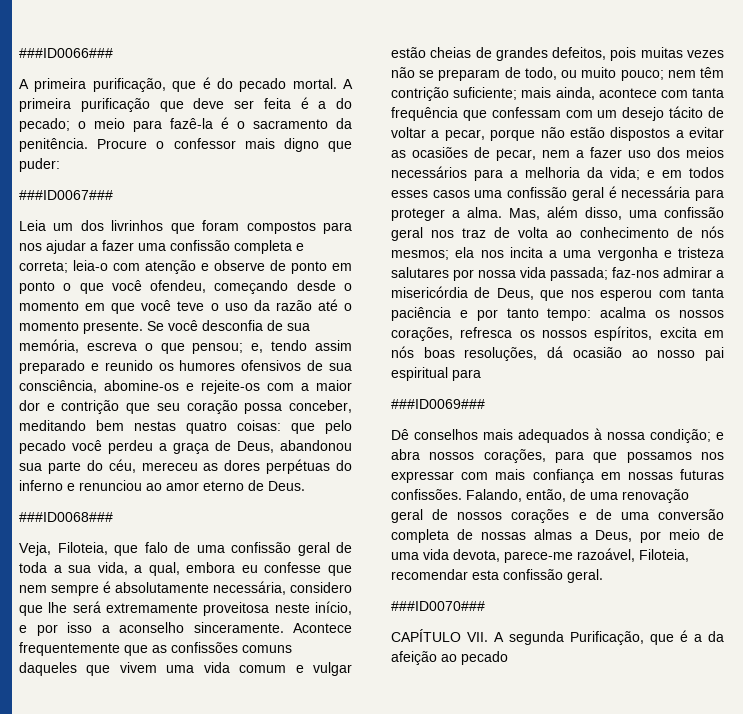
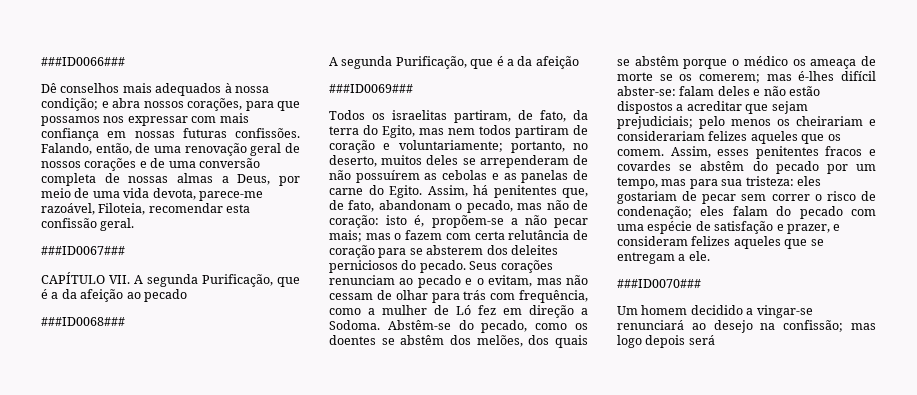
[19,77,353,92] [19,97,352,112] [19,117,352,132] [19,138,352,152] [19,158,60,172] [19,190,113,200] [19,220,352,234] [19,240,304,254] [19,260,352,274] [19,280,352,294] [19,299,352,314] [19,320,310,334] [19,339,352,354] [19,360,352,374] [19,380,352,394] [19,400,353,414] [19,420,352,434] [19,440,352,454] [19,459,352,474] [19,480,305,491] [19,512,113,522] [19,542,352,556] [19,562,352,576] [19,581,352,596] [19,601,352,616] [19,622,352,636] [19,642,292,656] [19,662,352,676] [391,47,724,61] [391,67,724,81] [391,87,724,101] [391,106,724,121] [391,127,724,141] [391,147,724,161] [391,166,724,181] [391,186,724,201] [391,206,724,221] [391,226,724,241] [391,247,724,261] [391,267,724,281] [391,286,724,301] [391,307,724,321] [391,326,724,341] [391,346,724,361] [391,367,481,381] [391,399,485,409] // A primeira purificação, que é do pecado mortal. A primeira purificação que deve ser feita é a do pecado; o meio para fazê-la é o sacramento da penitência. Procure o confessor mais digno que puder: // ###ID0067### // Leia um dos livrinhos que foram compostos para nos ajudar a fazer uma confissão completa e correta; leia-o com atenção e observe de ponto em ponto o que você ofendeu, começando desde o momento em que você teve o uso da razão até o momento presente. Se você desconfia de sua memória, escreva o que pensou; e, tendo assim preparado e reunido os humores ofensivos de sua consciência, abomine-os e rejeite-os com a maior dor e contrição que seu coração possa conceber, meditando bem nestas quatro coisas: que pelo pecado você perdeu a graça de Deus, abandonou sua parte do céu, mereceu as dores perpétuas do inferno e renunciou ao amor eterno de Deus. // ###ID0068### // Veja, Filoteia, que falo de uma confissão geral de toda a sua vida, a qual, embora eu confesse que nem sempre é absolutamente necessária, considero que lhe será extremamente proveitosa neste início, e por isso a aconselho sinceramente. Acontece frequentemente que as confissões comuns daqueles que vivem uma vida comum e vulgar estão cheias de grandes defeitos, pois muitas vezes não se preparam de todo, ou muito pouco; nem têm contrição suficiente; mais ainda, acontece com tanta frequência que confessam com um desejo tácito de voltar a pecar, porque não estão dispostos a evitar as ocasiões de pecar, nem a fazer uso dos meios necessários para a melhoria da vida; e em todos esses casos uma confissão geral é necessária para proteger a alma. Mas, além disso, uma confissão geral nos traz de volta ao conhecimento de nós mesmos; ela nos incita a uma vergonha e tristeza salutares por nossa vida passada; faz-nos admirar a misericórdia de Deus, que nos esperou com tanta paciência e por tanto tempo: acalma os nossos corações, refresca os nossos espíritos, excita em nós boas resoluções, dá ocasião ao nosso pai espiritual para // ###ID0069### -> (125, 61) none
[391,601,485,611] ###ID0070### -> [41,246,125,255] ###ID0067###
(508, 658) none -> [41,317,125,326] [329,56,579,69] [329,84,413,93] [329,110,588,123] [329,125,588,138] [329,140,588,153] [329,155,588,168] [329,170,588,183] [329,185,588,198] [329,200,588,213] [329,215,588,228] [329,230,588,242] [329,245,558,258] [329,260,553,273] [329,275,588,288] [329,290,588,303] [329,305,588,318] [329,320,588,333] [329,335,588,348] [617,56,876,69] [617,71,876,83] [617,86,820,96] [617,101,808,114] [617,116,876,129] [617,131,841,144] [617,146,876,159] [617,161,876,174] [617,176,821,189] [617,191,876,204] [617,206,876,219] [617,221,841,234] [617,236,824,249] [617,251,710,264] [617,279,701,288] [617,305,813,318] [617,320,876,333] [617,335,715,348] // ###ID0068### // A segunda Purificação, que é a da afeição // ###ID0069### // Todos os israelitas partiram, de fato, da terra do Egito, mas nem todos partiram de coração e voluntariamente; portanto, no deserto, muitos deles se arrependeram de não possuírem as cebolas e as panelas de carne do Egito. Assim, há penitentes que, de fato, abandonam o pecado, mas não de coração: isto é, propõem-se a não pecar mais; mas o fazem com certa relutância de coração para se absterem dos deleites perniciosos do pecado. Seus corações renunciam ao pecado e o evitam, mas não cessam de olhar para trás com frequência, como a mulher de Ló fez em direção a Sodoma. Abstêm-se do pecado, como os doentes se abstêm dos melões, dos quais se abstêm porque o médico os ameaça de morte se os comerem; mas é-lhes difícil abster-se: falam deles e não estão dispostos a acreditar que sejam prejudiciais; pelo menos os cheirariam e considerariam felizes aqueles que os comem. Assim, esses penitentes fracos e covardes se abstêm do pecado por um tempo, mas para sua tristeza: eles gostariam de pecar sem correr o risco de condenação; eles falam do pecado com uma espécie de satisfação e prazer, e consideram felizes aqueles que se entregam a ele. // ###ID0070### // Um homem decidido a vingar-se renunciará ao desejo na confissão; mas logo depois será

